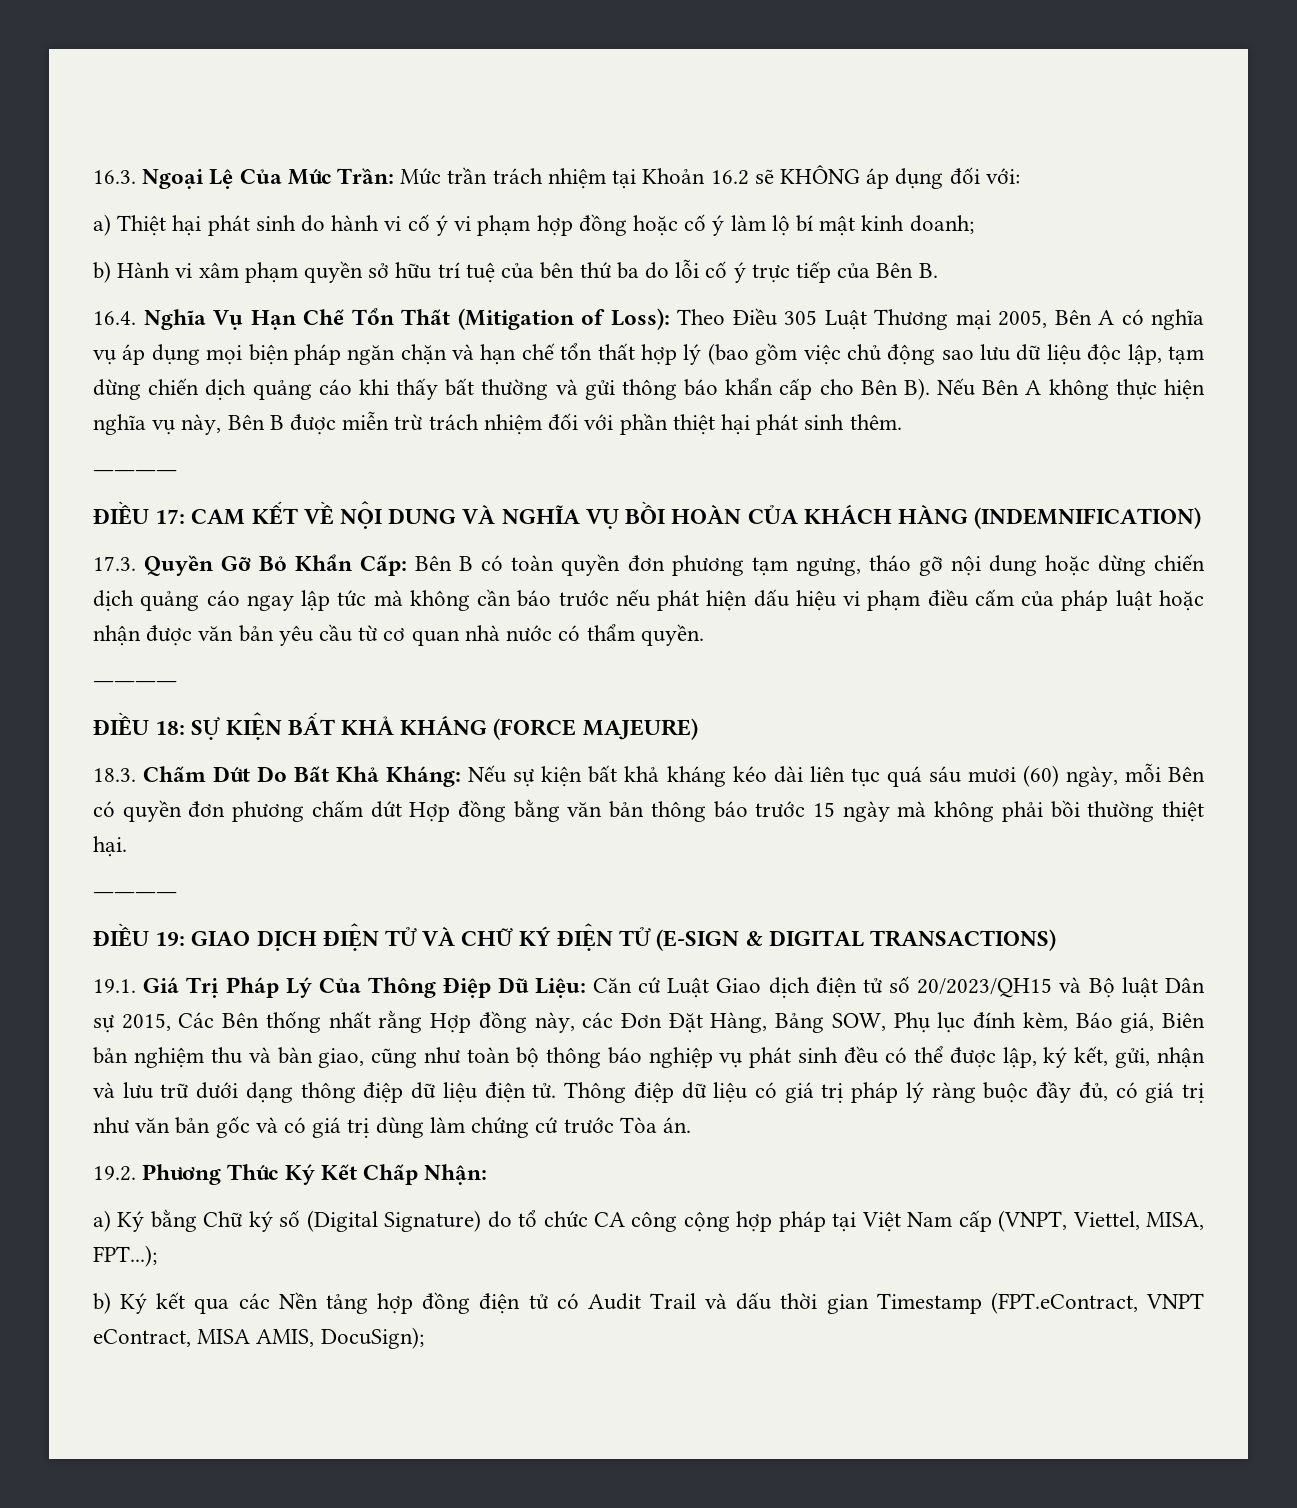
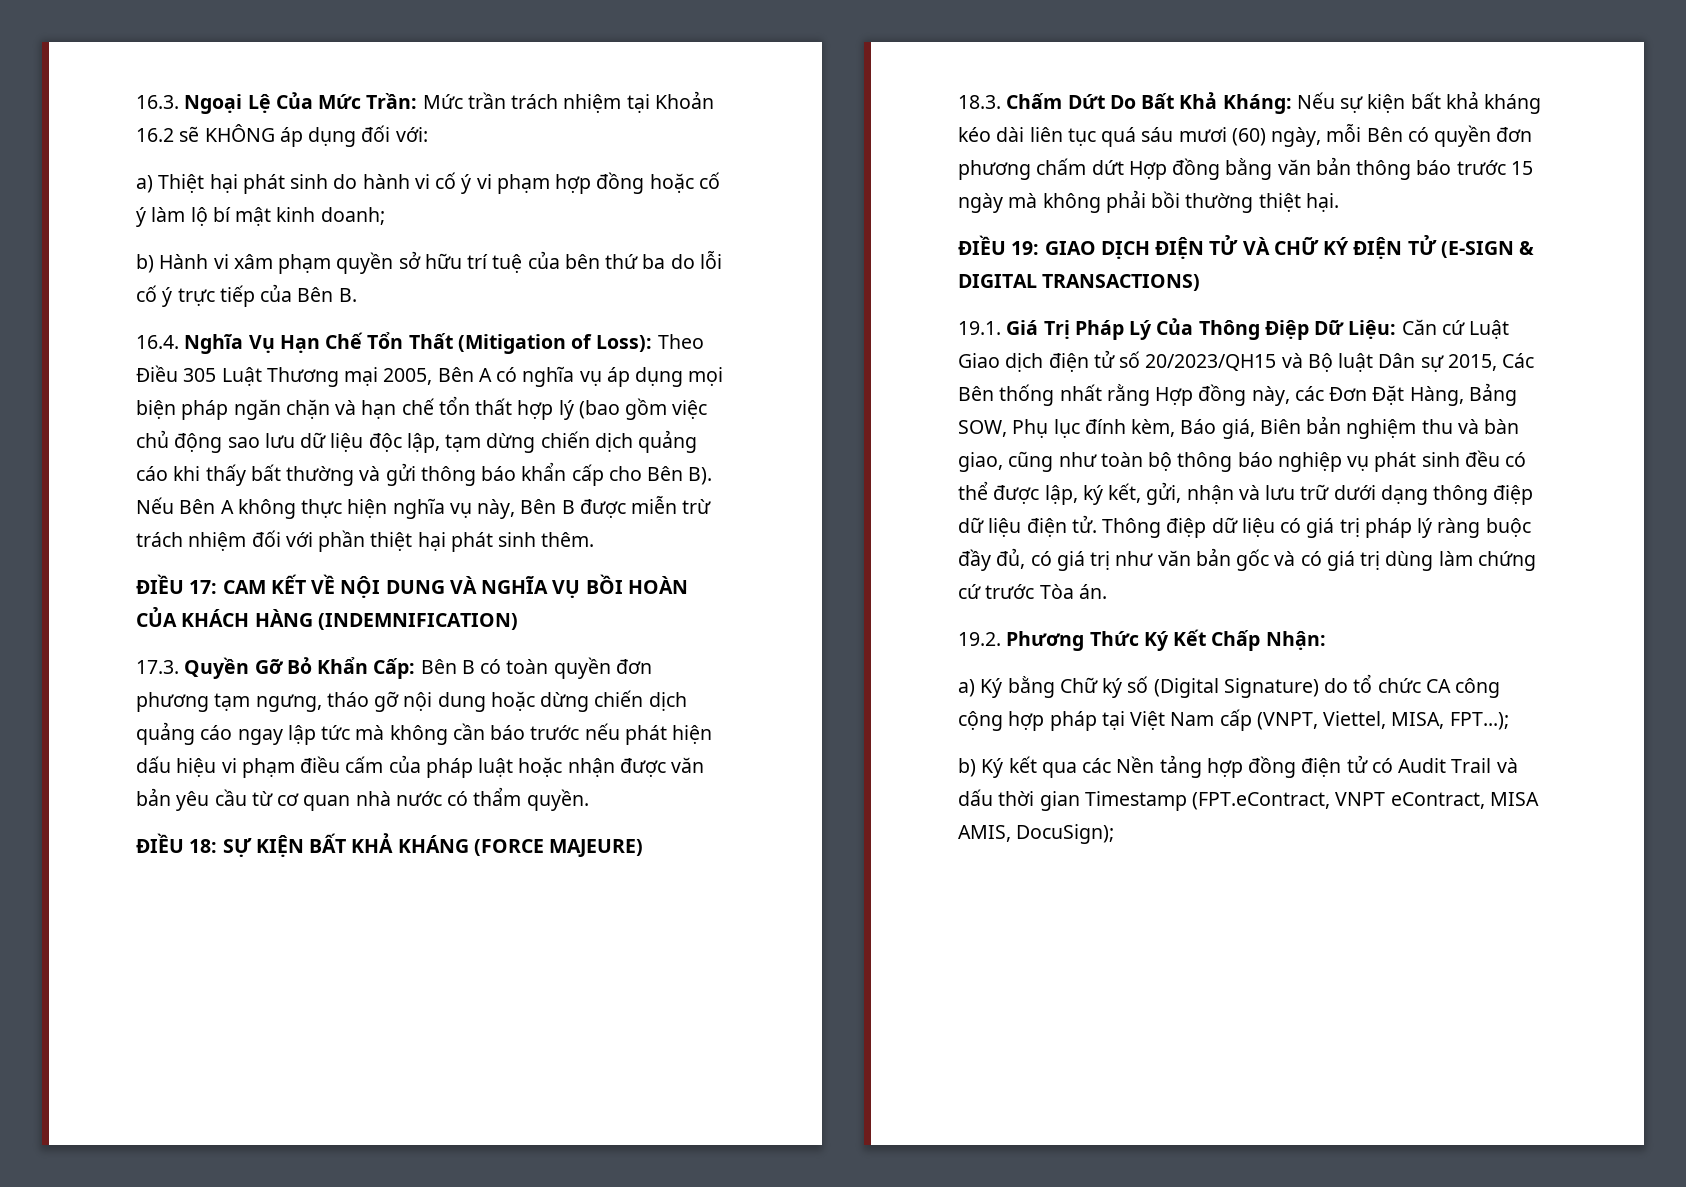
[93,470,177,477] // ―――― -> (595, 539) none
[93,681,177,688] // ―――― -> (589, 800) none
[93,892,177,899] // ―――― -> (1339, 202) none

